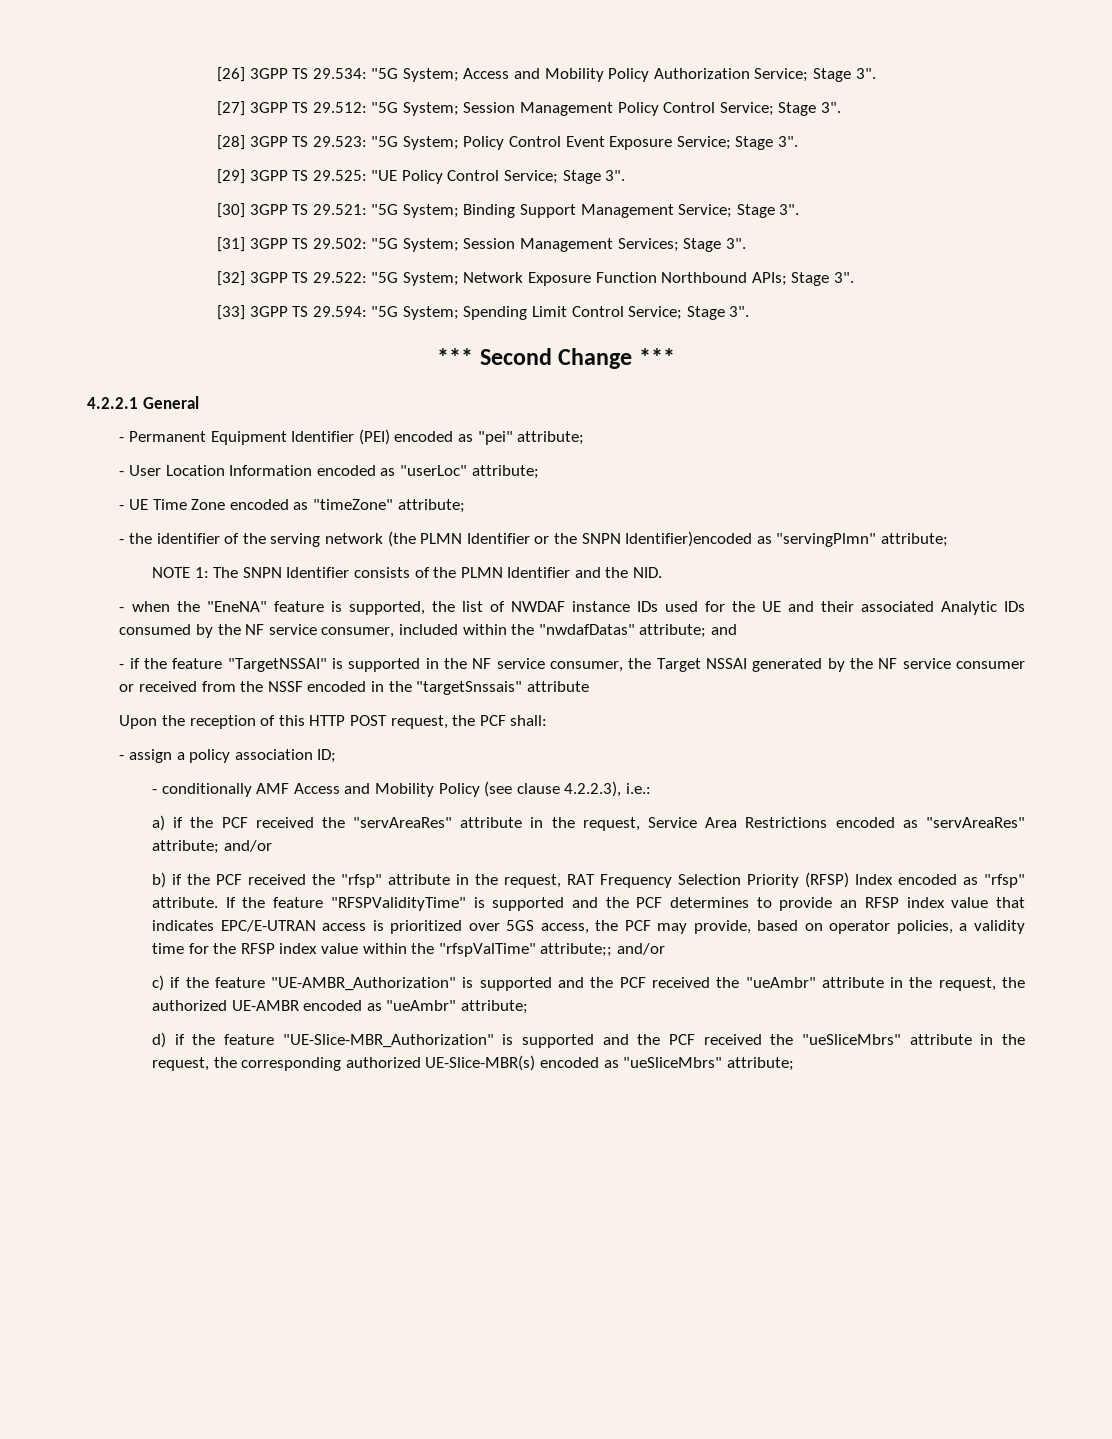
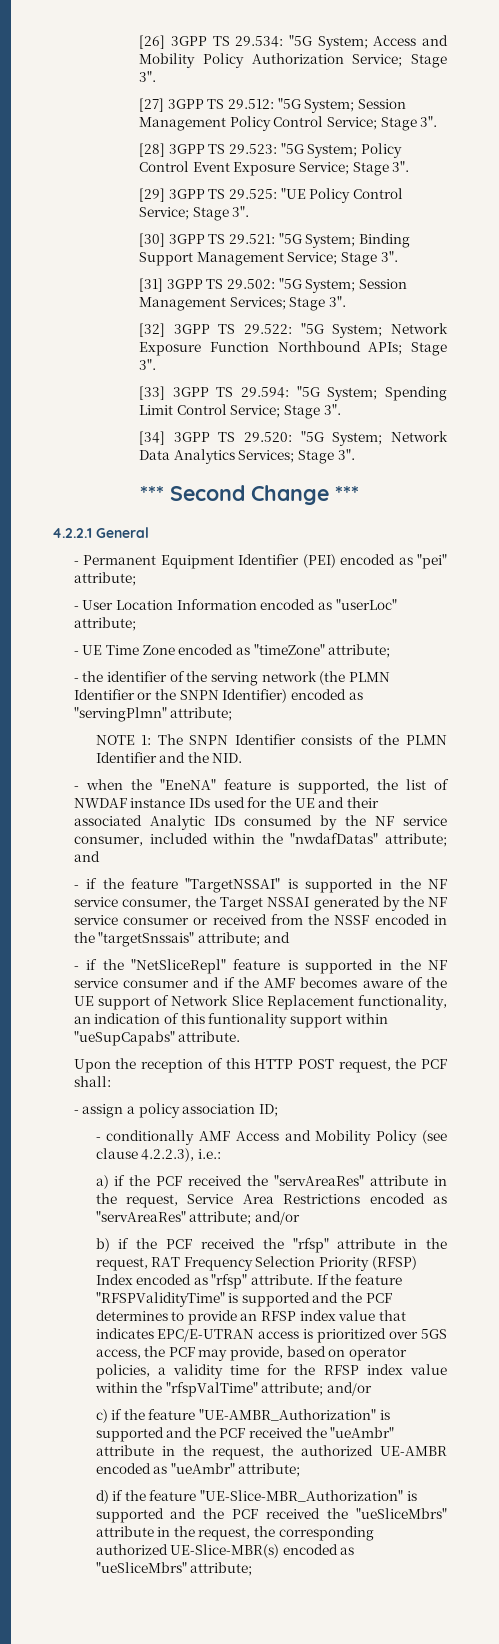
(750, 311) none -> [139,431,448,446] [139,449,355,464] // [34] 3GPP TS 29.520: "5G System; Network Data Analytics Services; Stage 3".
[625,531,753,547] Identifier)encoded -> [222,689,347,703] Identifier) encoded
[526,681,589,692] attribute -> [198,932,290,946] [73,959,447,974] [73,977,448,988] [73,995,447,1010] [73,1013,388,1028] [73,1031,241,1046] attribute; and // - if the "NetSliceRepl" feature is supported in the NF service consumer and if the AMF becomes aware of the UE support of Network Slice Replacement functionality, an indication of this funtionality support within "ueSupCapabs" attribute.
[540,943,613,957] attribute;; -> [261,1382,324,1396] attribute;

